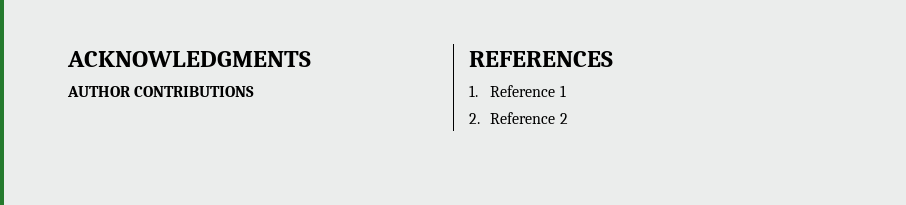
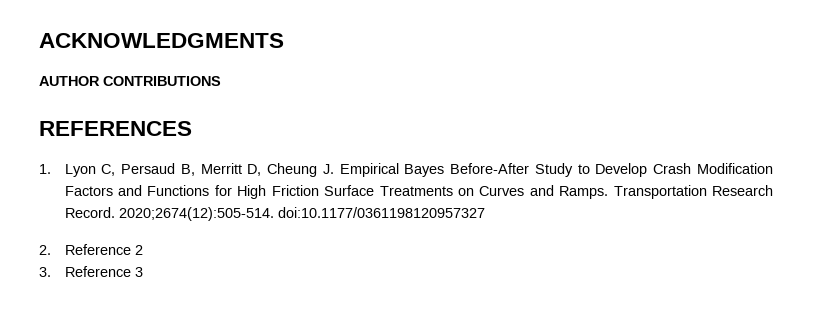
[490,85,566,97] Reference 1 -> [64,163,773,177] [64,185,773,199] [64,207,485,221] Lyon C, Persaud B, Merritt D, Cheung J. Empirical Bayes Before-After Study to Develop Crash Modification Factors and Functions for High Friction Surface Treatments on Curves and Ramps. Transportation Research Record. 2020;2674(12):505-514. doi:10.1177/0361198120957327
(568, 118) none -> [39,266,143,277] // 3. Reference 3

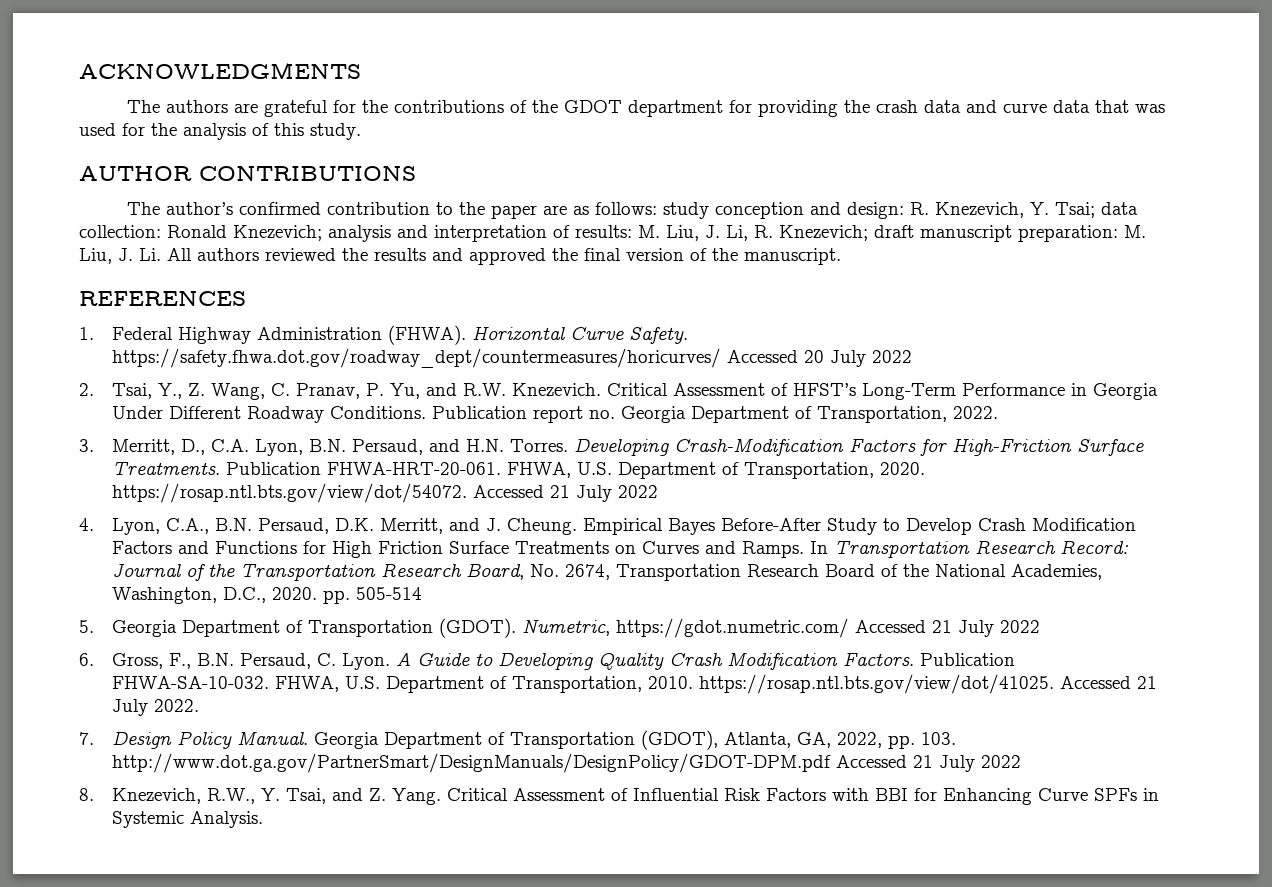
[39,76,221,86] [39,121,192,136] [39,163,334,177] AUTHOR CONTRIBUTIONS // REFERENCES // 1. Lyon C, Persaud B, Merritt D, Cheung J. -> [127,100,1166,117] [79,123,361,140] [79,166,416,181] [127,202,1139,219] [79,225,1146,242] [79,248,841,265] [79,291,246,306] [79,325,688,345] [111,348,912,368] [79,383,1158,400] [111,406,998,423] [79,438,1144,456] [111,462,925,479] [111,483,658,503] [79,518,577,535] The authors are grateful for the contributions of the GDOT department for providing the crash data and curve data that was used for the analysis of this study. // AUTHOR CONTRIBUTIONS // The author’s confirmed contribution to the paper are as follows: study conception and design: R. Knezevich, Y. Tsai; data collection: Ronald Knezevich; analysis and interpretation of results: M. Liu, J. Li, R. Knezevich; draft manuscript preparation: M. Liu, J. Li. All authors reviewed the results and approved the final version of the manuscript. // REFERENCES // 1. Federal Highway Administration (FHWA). Horizontal Curve Safety. https://safety.fhwa.dot.gov/roadway_dept/countermeasures/horicurves/ Accessed 20 July 2022 // 2. Tsai, Y., Z. Wang, C. Pranav, P. Yu, and R.W. Knezevich. Critical Assessment of HFST’s Long-Term Performance in Georgia Under Different Roadway Conditions. Publication report no. Georgia Department of Transportation, 2022. // 3. Merritt, D., C.A. Lyon, B.N. Persaud, and H.N. Torres. Developing Crash-Modification Factors for High-Friction Surface Treatments. Publication FHWA-HRT-20-061. FHWA, U.S. Department of Transportation, 2020. https://rosap.ntl.bts.gov/view/dot/54072. Accessed 21 July 2022 // 4. Lyon, C.A., B.N. Persaud, D.K. Merritt, and J. Cheung.
[613,185,773,199] [64,207,485,221] [39,244,143,255] [39,266,143,277] Transportation Research Record. 2020;2674(12):505-514. doi:10.1177/0361198120957327 // 2. Reference 2 // 3. Reference 3 -> [809,540,1129,558] [111,563,1102,581] [111,587,422,604] [79,618,1040,638] [79,652,1015,670] [111,674,1157,694] [111,699,199,716] [79,730,956,750] [111,753,1021,773] [79,788,1159,805] [111,811,263,828] In Transportation Research Record: Journal of the Transportation Research Board, No. 2674, Transportation Research Board of the National Academies, Washington, D.C., 2020. pp. 505-514 // 5. Georgia Department of Transportation (GDOT). Numetric, https://gdot.numetric.com/ Accessed 21 July 2022 // 6. Gross, F., B.N. Persaud, C. Lyon. A Guide to Developing Quality Crash Modification Factors. Publication FHWA-SA-10-032. FHWA, U.S. Department of Transportation, 2010. https://rosap.ntl.bts.gov/view/dot/41025. Accessed 21 July 2022. // 7. Design Policy Manual. Georgia Department of Transportation (GDOT), Atlanta, GA, 2022, pp. 103. http://www.dot.ga.gov/PartnerSmart/DesignManuals/DesignPolicy/GDOT-DPM.pdf Accessed 21 July 2022 // 8. Knezevich, R.W., Y. Tsai, and Z. Yang. Critical Assessment of Influential Risk Factors with BBI for Enhancing Curve SPFs in Systemic Analysis.

